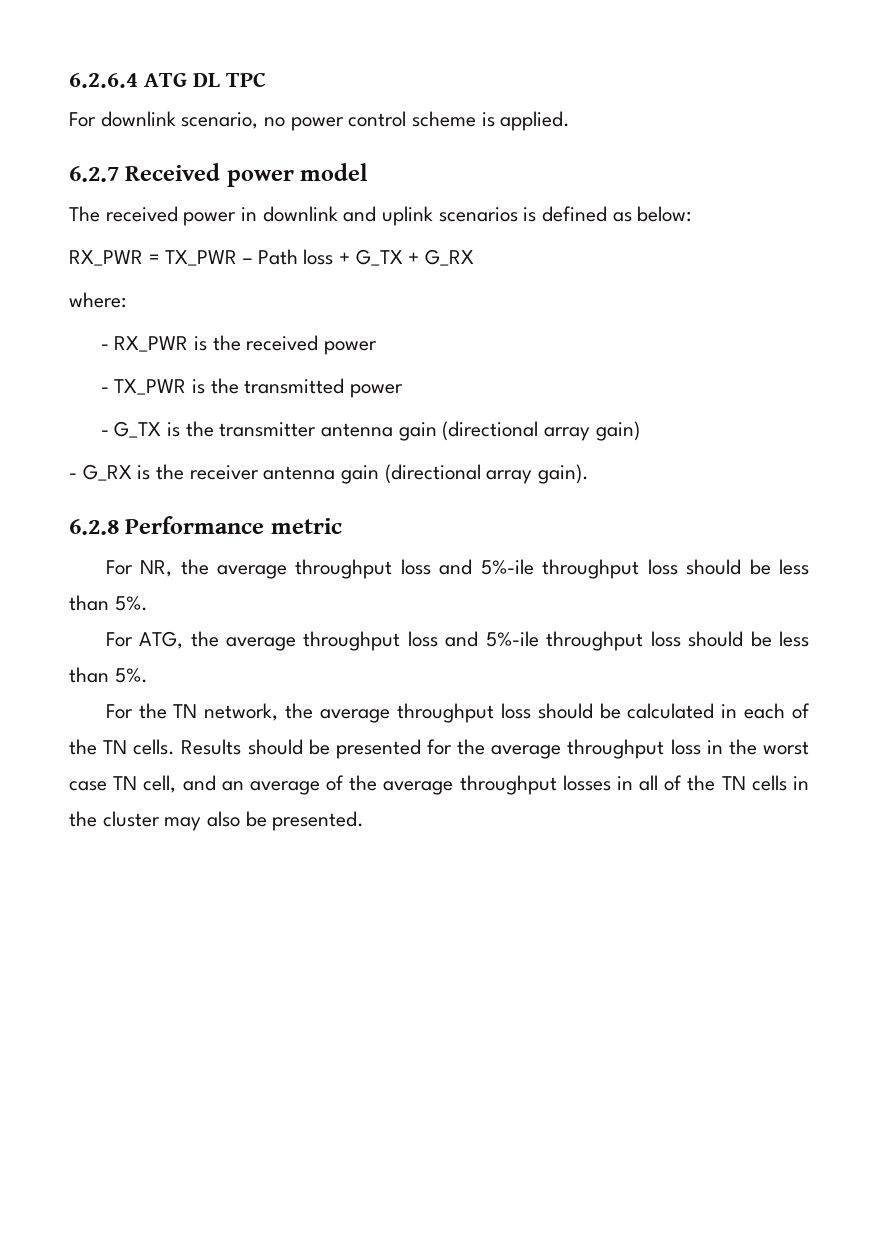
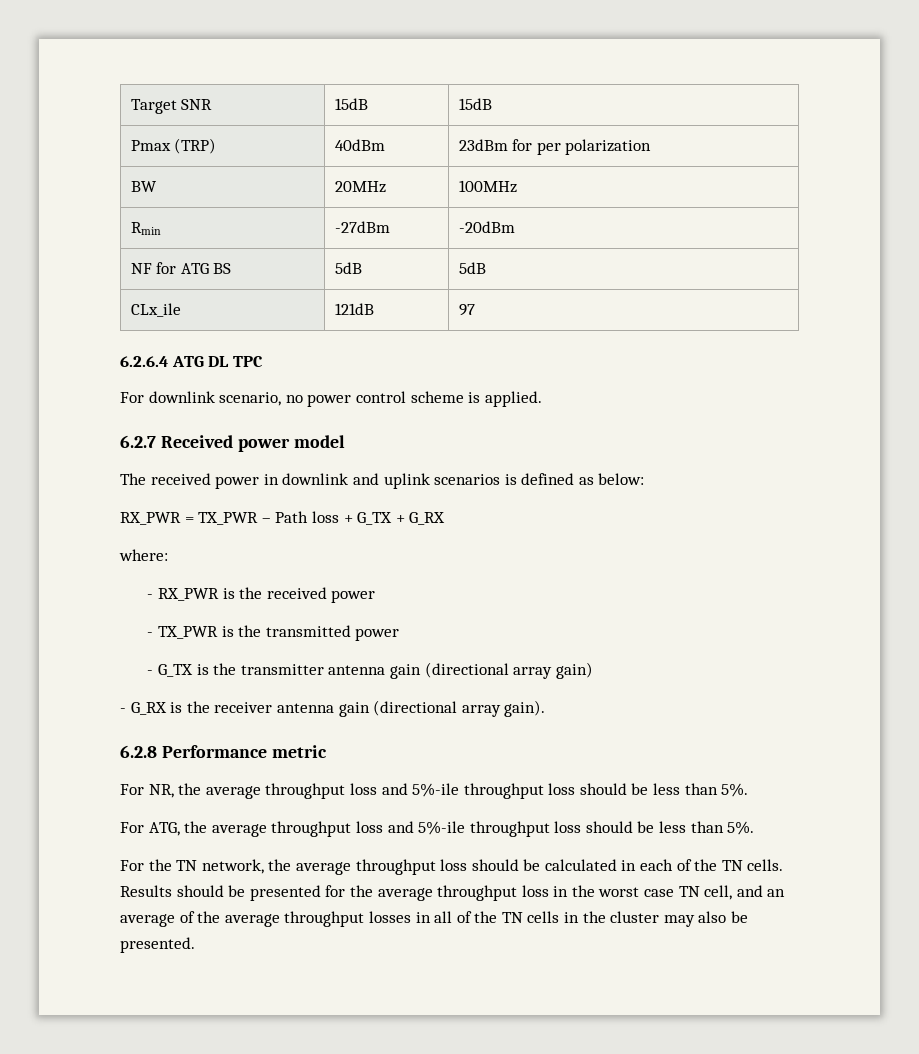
(69, 80) none -> [130,99,213,114] [334,98,368,110] [458,98,492,110] [130,138,217,154] [334,139,385,151] [458,139,652,155] [130,181,157,192] [334,181,386,193] [458,180,517,193] [130,222,161,235] [334,221,390,233] [458,221,515,233] [130,262,232,274] [334,262,362,274] [458,262,486,274] [130,303,181,317] [334,303,374,315] [458,304,475,316] Target SNR | 15dB | 15dB // Pmax (TRP) | 40dBm | 23dBm for per polarization // BW | 20MHz | 100MHz // Rmin | -27dBm | -20dBm // NF for ATG BS | 5dB | 5dB // CLx_ile | 121dB | 97 //

